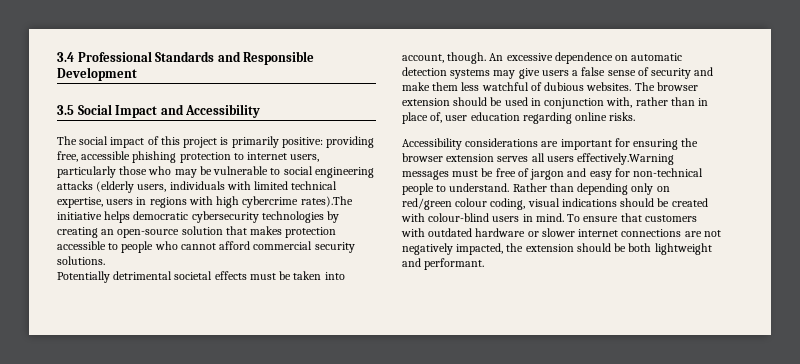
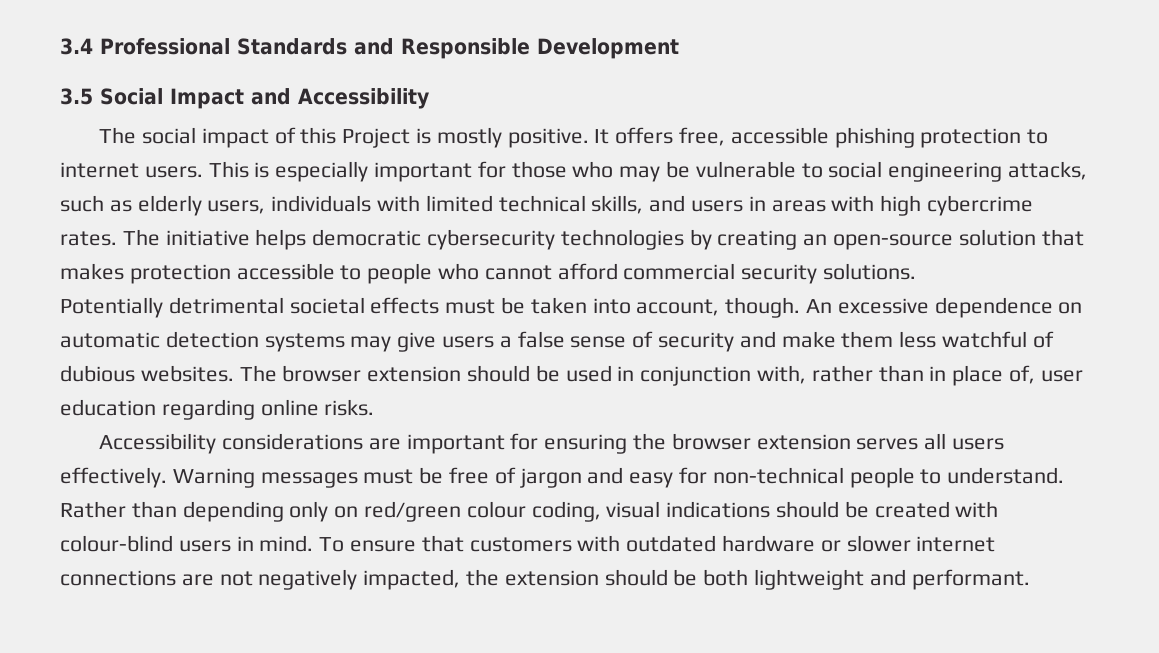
[183,136,375,148] project is primarily positive: providing -> [342,127,674,148] Project is mostly positive. It offers
[290,154,320,162] [57,166,116,178] users, particularly -> [144,161,506,182] users. This is especially important for
[57,181,135,193] attacks (elderly -> [1008,161,1088,180] [60,195,202,216] attacks, such as elderly
[57,197,187,208] expertise, users in regions -> [591,195,826,214] skills, and users in areas
[300,196,353,207] rates).The -> [60,229,160,246] rates. The
[577,153,675,165] effectively.Warning -> [60,467,255,488] effectively. Warning

